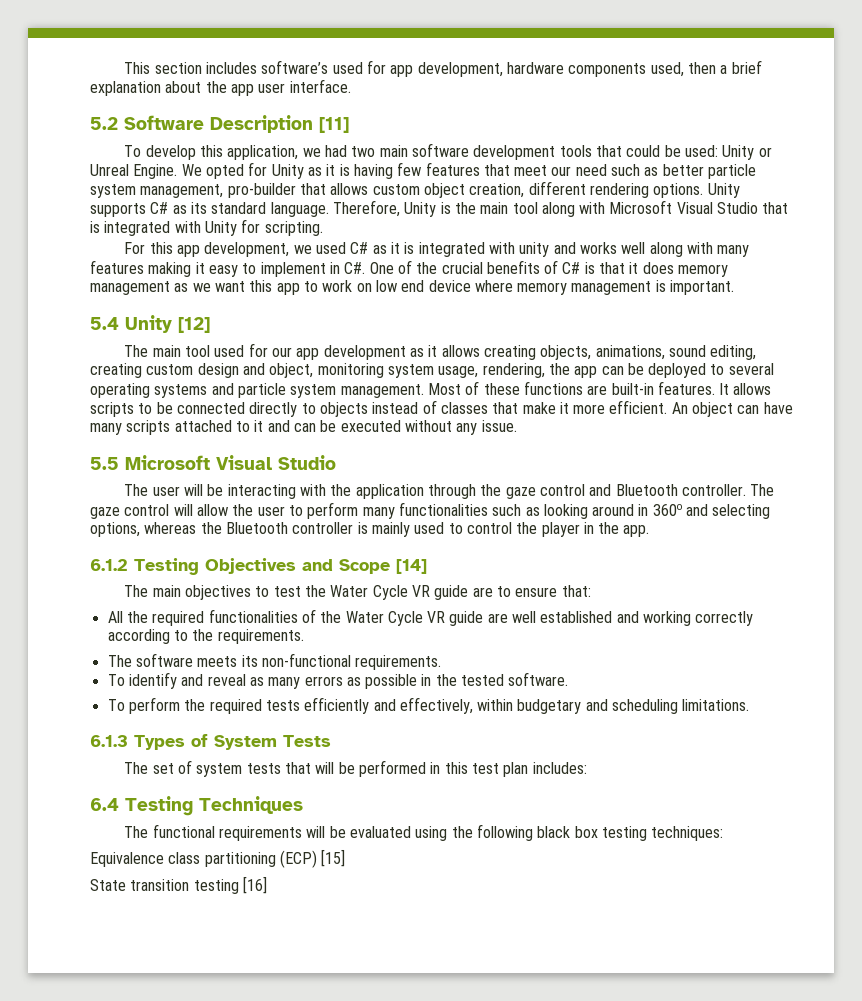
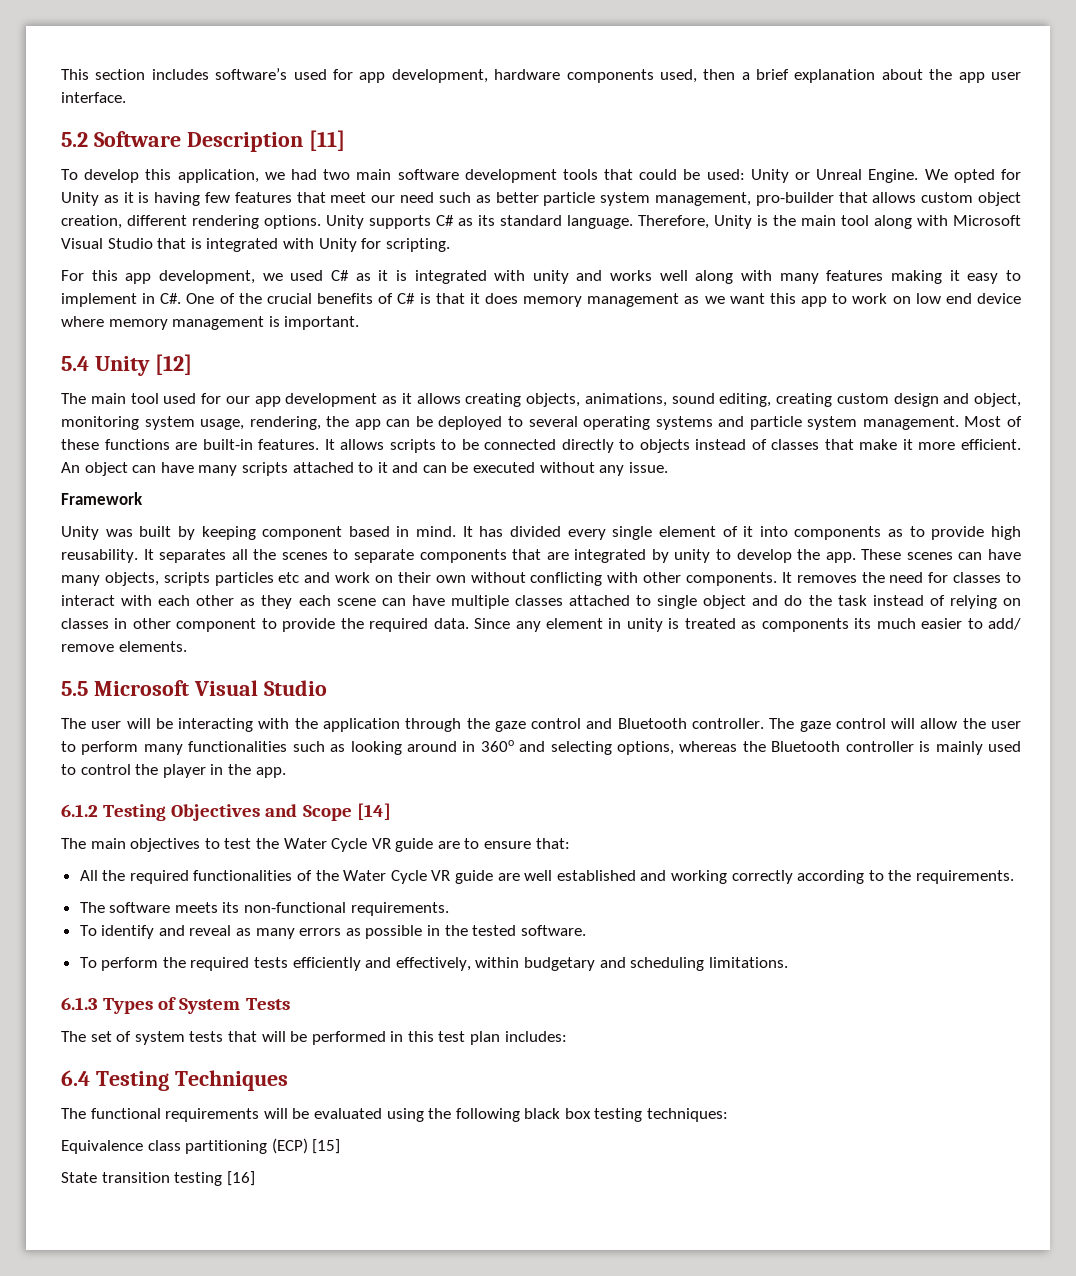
(517, 426) none -> [61,492,143,505] [61,526,1021,540] [61,549,1021,563] [61,572,1022,586] [61,595,1021,609] [61,618,1022,632] [61,641,187,652] // Framework // Unity was built by keeping component based in mind. It has divided every single element of it into components as to provide high reusability. It separates all the scenes to separate components that are integrated by unity to develop the app. These scenes can have many objects, scripts particles etc and work on their own without conflicting with other components. It removes the need for classes to interact with each other as they each scene can have multiple classes attached to single object and do the task instead of relying on classes in other component to provide the required data. Since any element in unity is treated as components its much easier to add/ remove elements.

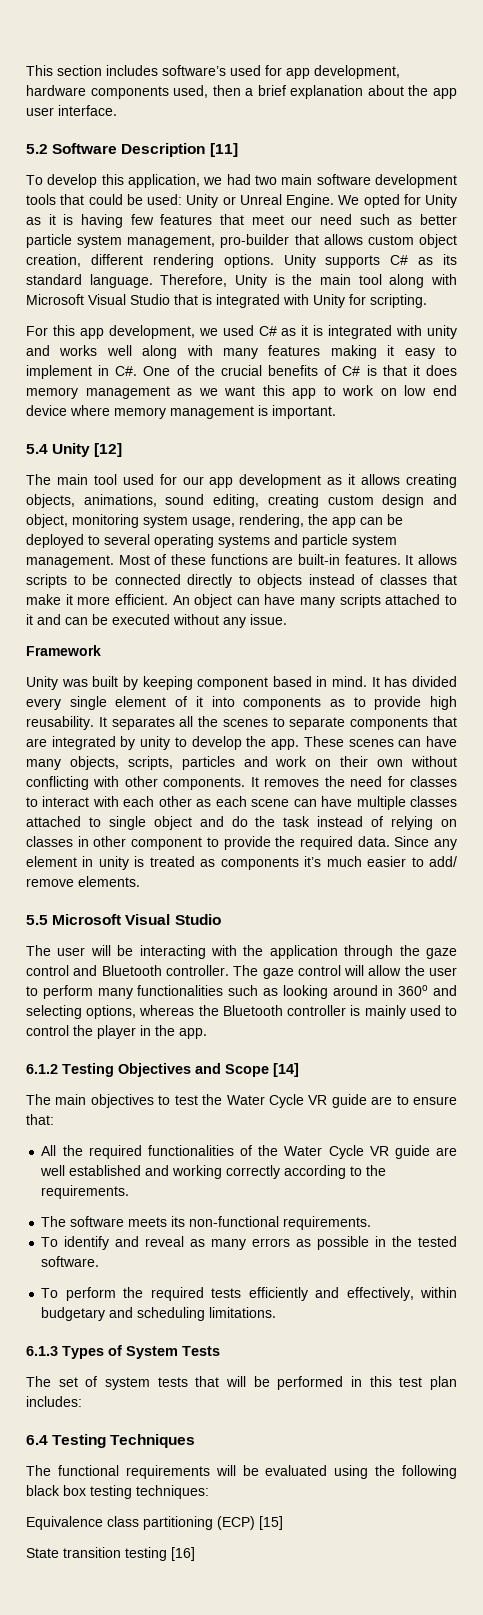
[163,572,300,586] scripts particles etc -> [127,756,235,770] scripts, particles
[261,595,293,609] they -> (212, 803) none
[854,618,872,629] its -> [304,856,322,867] it’s

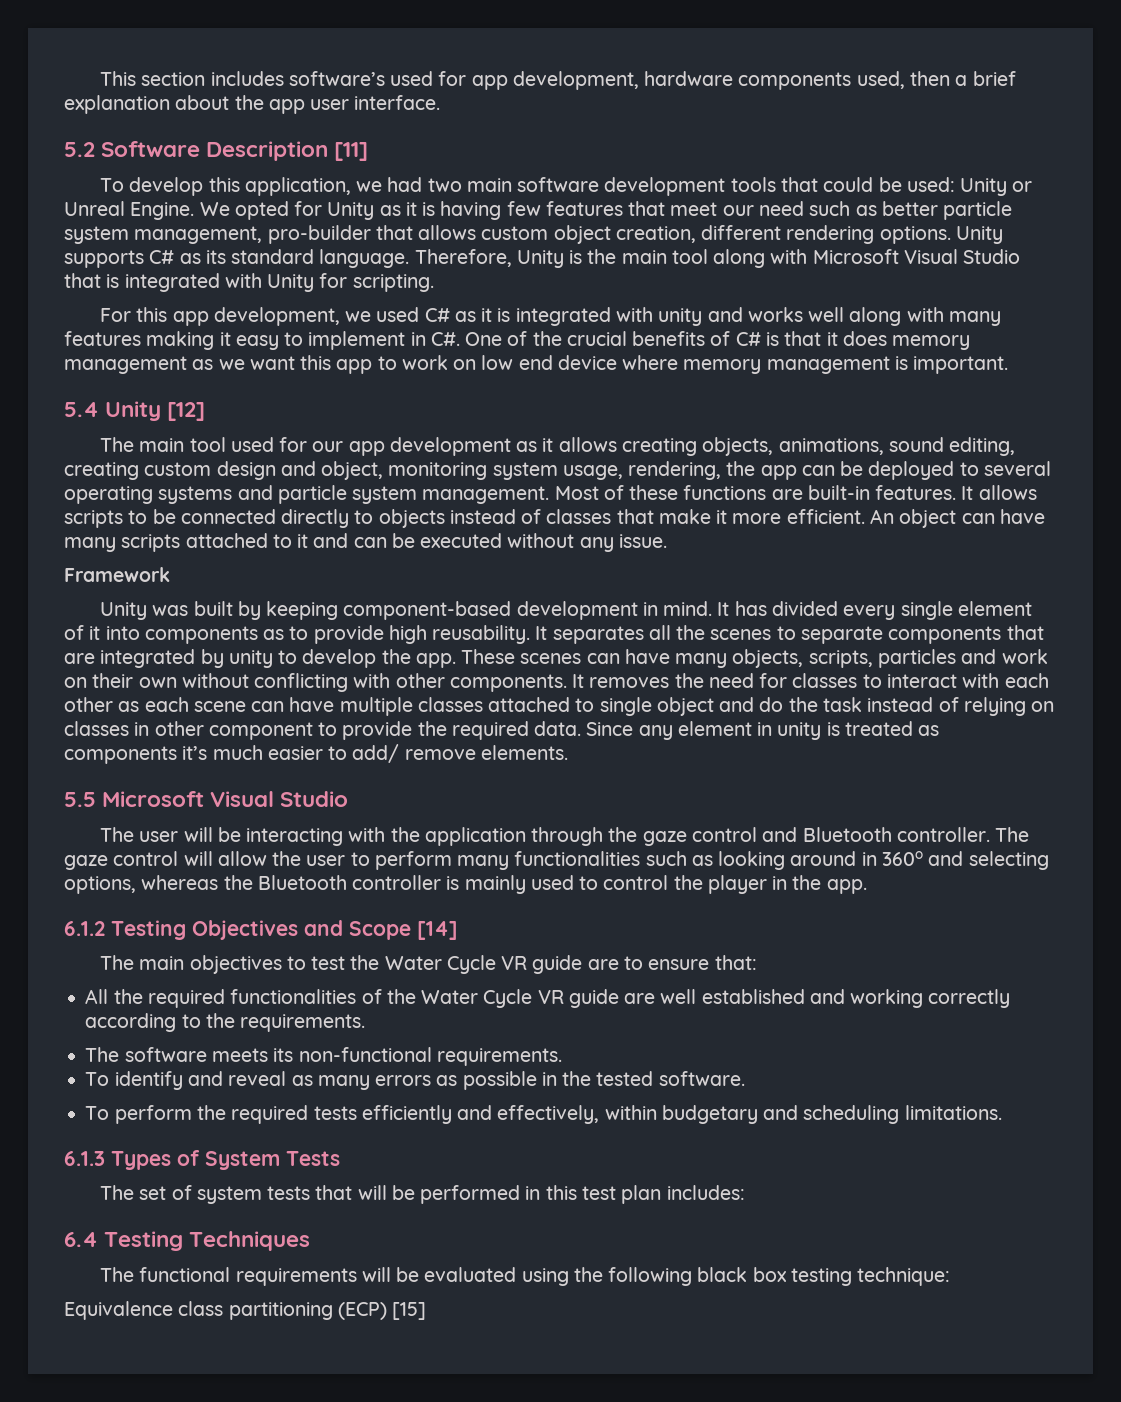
[197,676,312,690] component based -> [343,601,638,620] component-based development
[136,1485,209,1499] techniques: -> [857,1267,951,1286] technique:
[26,1547,195,1561] // State transition testing [16] -> (427, 1311) none

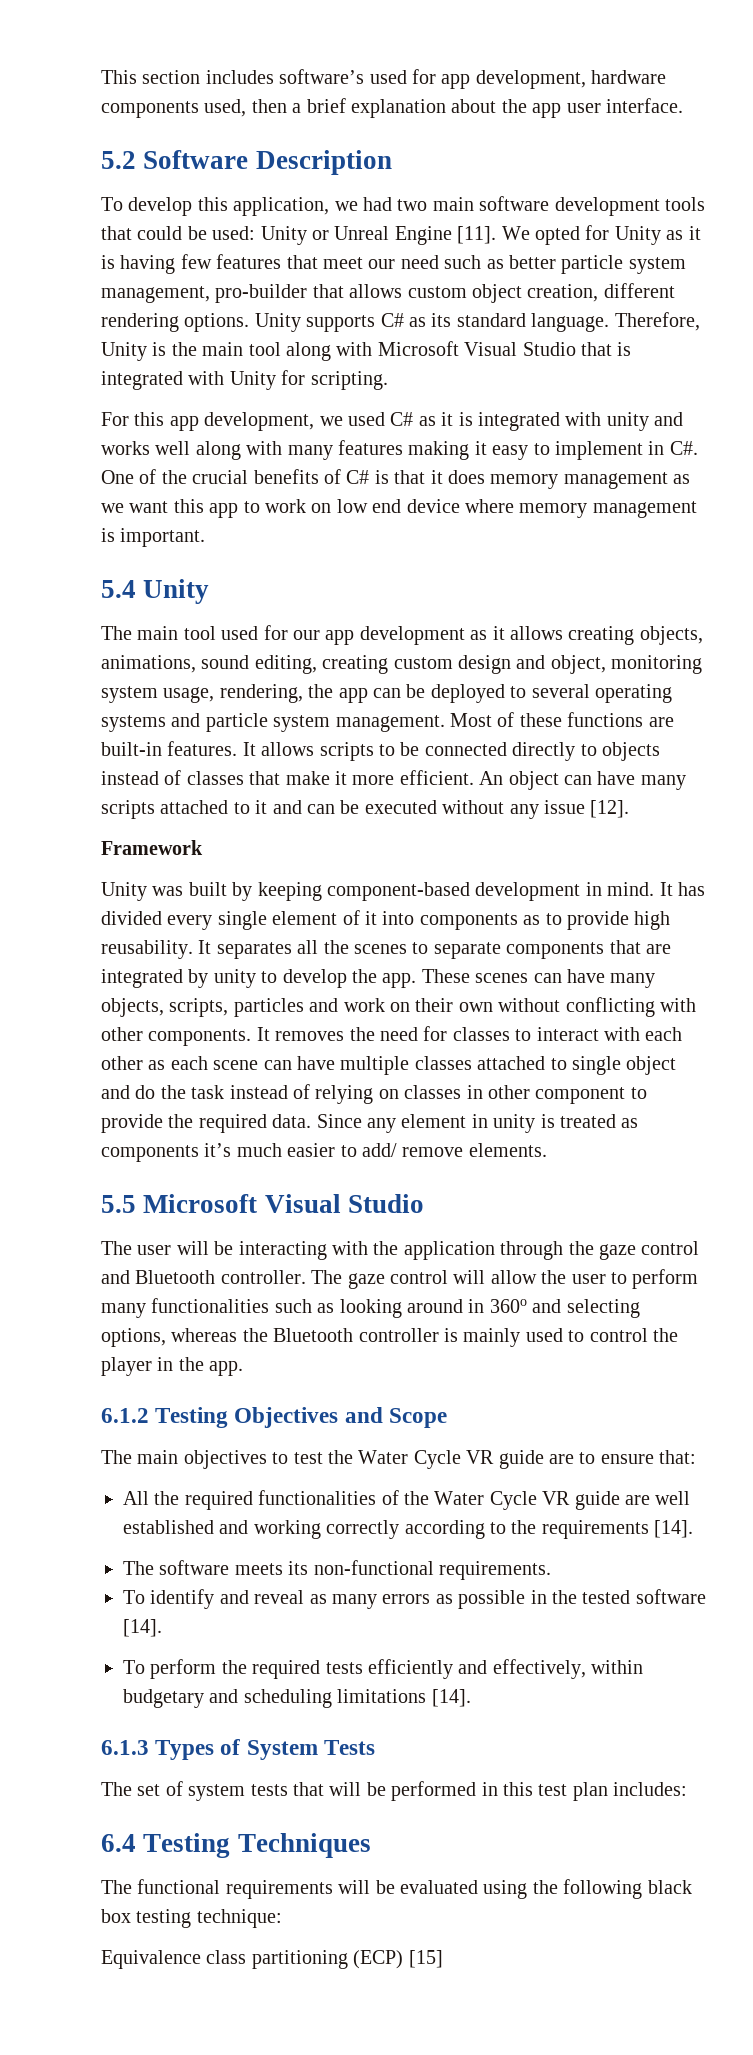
[334,142,369,161] [11] -> (392, 162) none
[130,202,195,220] Engine. -> [394,226,497,245] Engine [11].
[167,402,206,421] [12] -> (210, 591) none
[618,534,667,548] issue. -> [544,800,630,818] issue [12].
[417,921,458,940] [14] -> (447, 1418) none
[240,1014,366,1032] requirements. -> [541,1520,694,1539] requirements [14].
[658,1071,745,1086] software. -> [635,1589,706,1604] [123,1619,162,1637] software [14].
[904,1105,1002,1120] limitations. -> [337,1689,471,1707] limitations [14].

